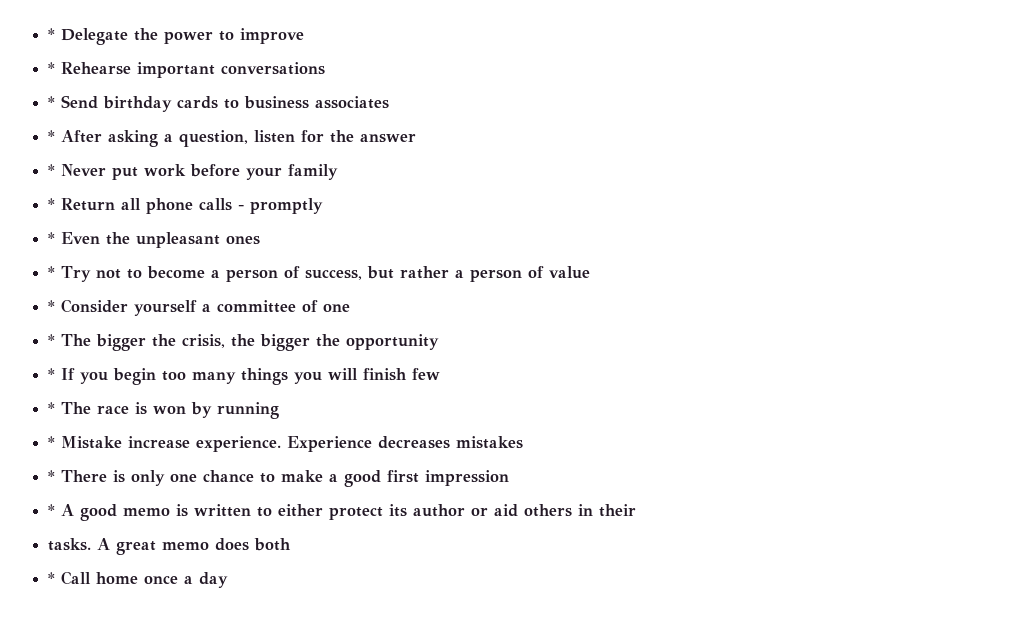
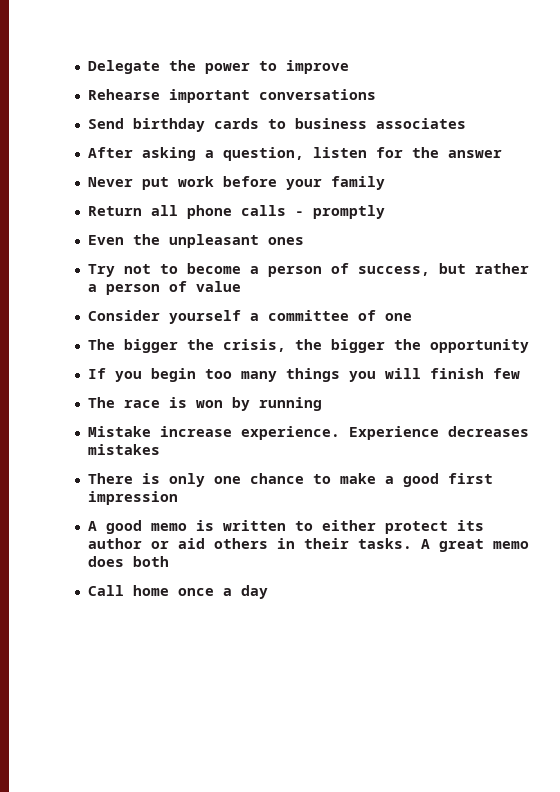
[48,28,56,40] * -> (87, 67) none
[48,62,56,74] * -> (349, 67) none
[48,96,56,108] * -> (376, 94) none
[48,130,56,142] * -> (466, 123) none
[48,164,56,176] * -> (502, 154) none
[48,198,56,210] * -> (385, 183) none
[48,232,56,244] * -> (385, 212) none
[48,266,56,278] * -> (304, 241) none
[48,300,56,312] * -> (241, 286) none
[48,334,56,346] * -> (412, 317) none
[48,368,56,380] * -> (529, 346) none
[48,402,56,414] * -> (520, 373) none
[48,436,56,448] * -> (322, 404) none
[48,470,56,482] * -> (160, 449) none
[48,504,56,516] * -> (178, 498) none
(637, 510) // -> (349, 543) none
[48,572,56,584] * -> (169, 561) none

